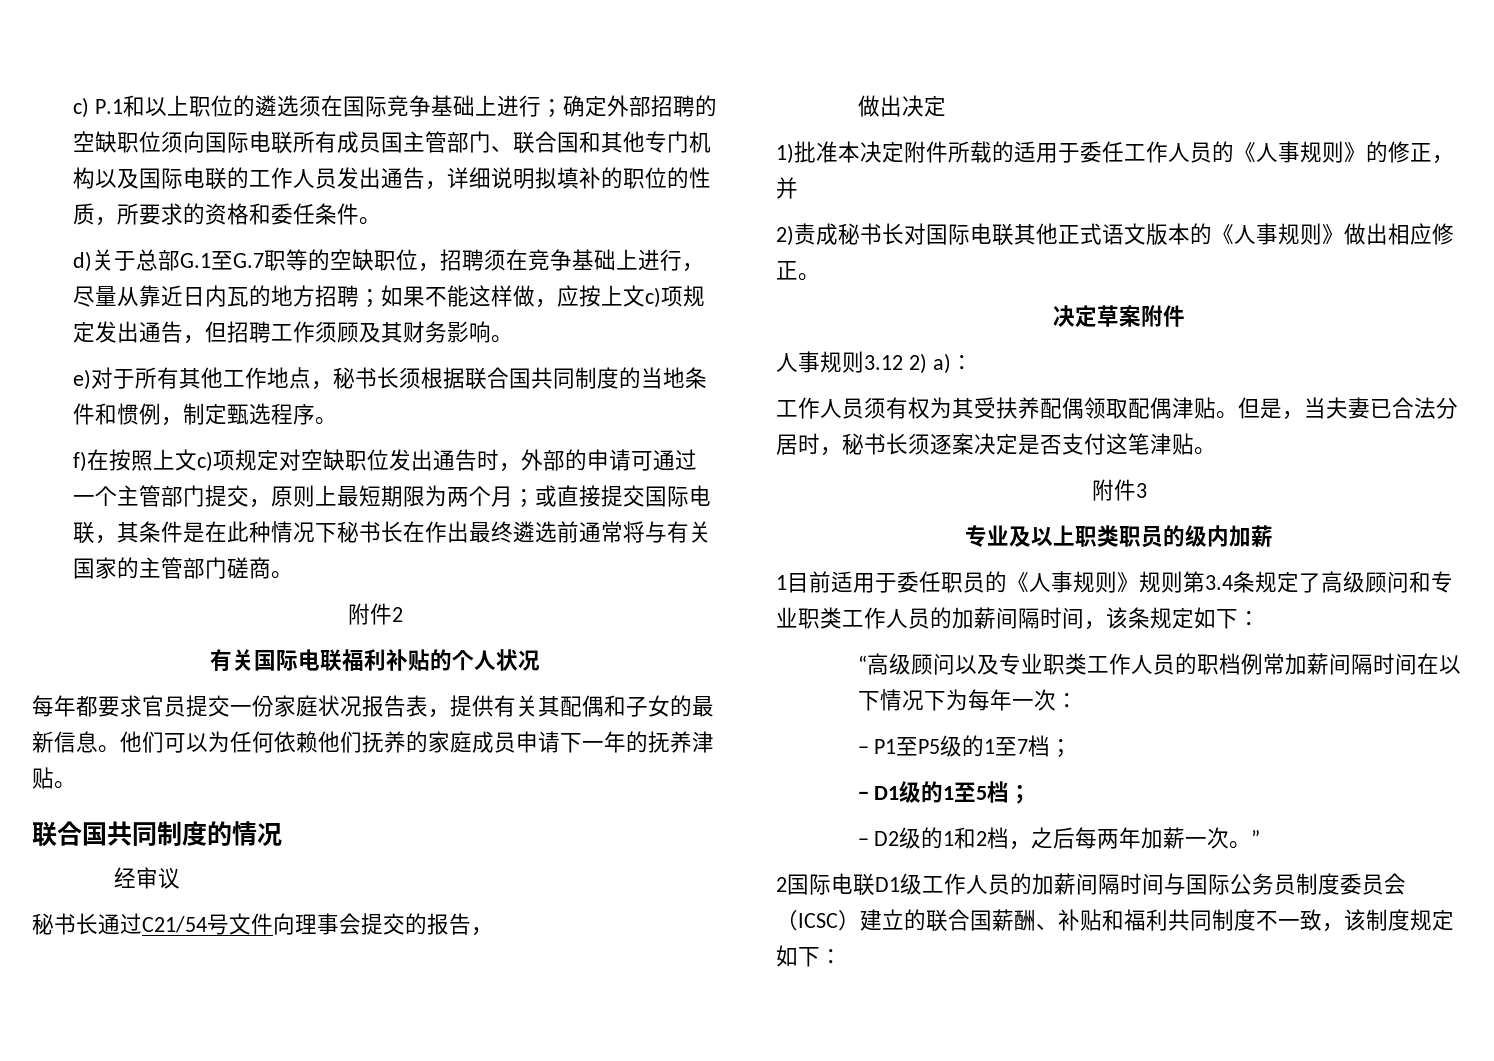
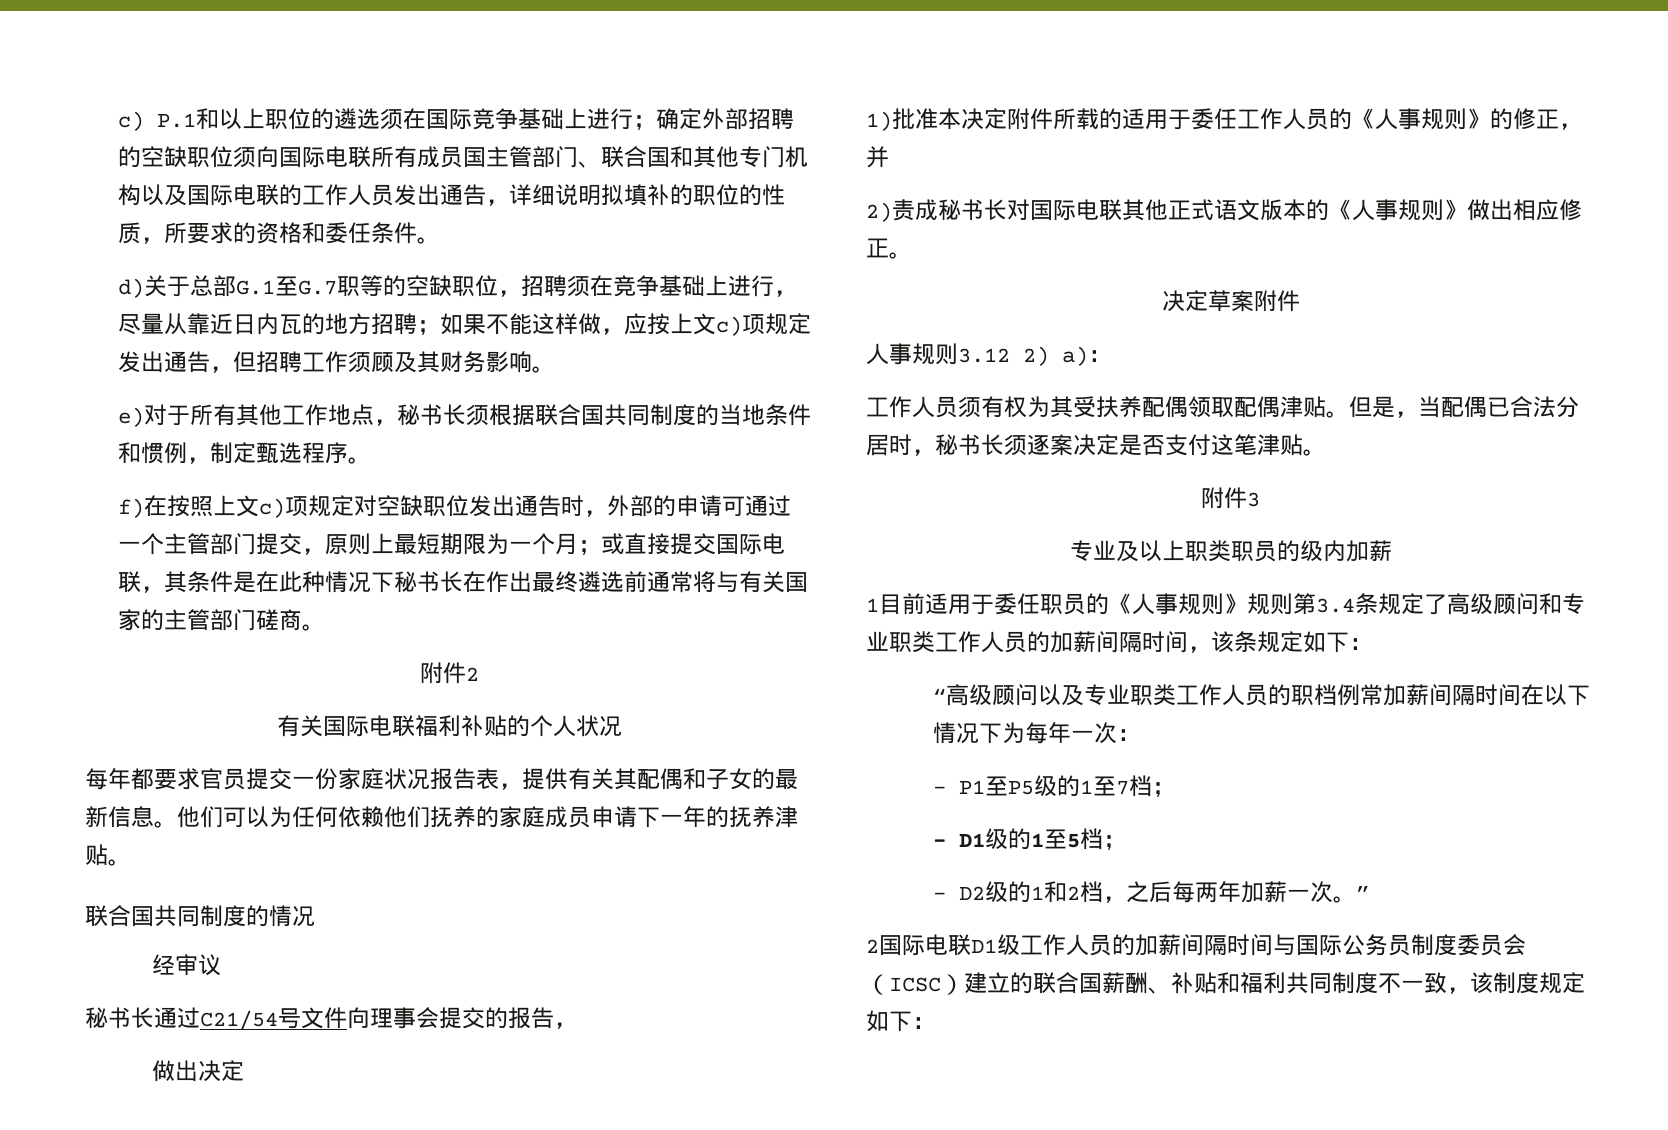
[446,487,469,507] 两 -> [509,541,533,552] 一
[1326,397,1370,419] 夫妻 -> [1441,396,1487,418] 配偶

